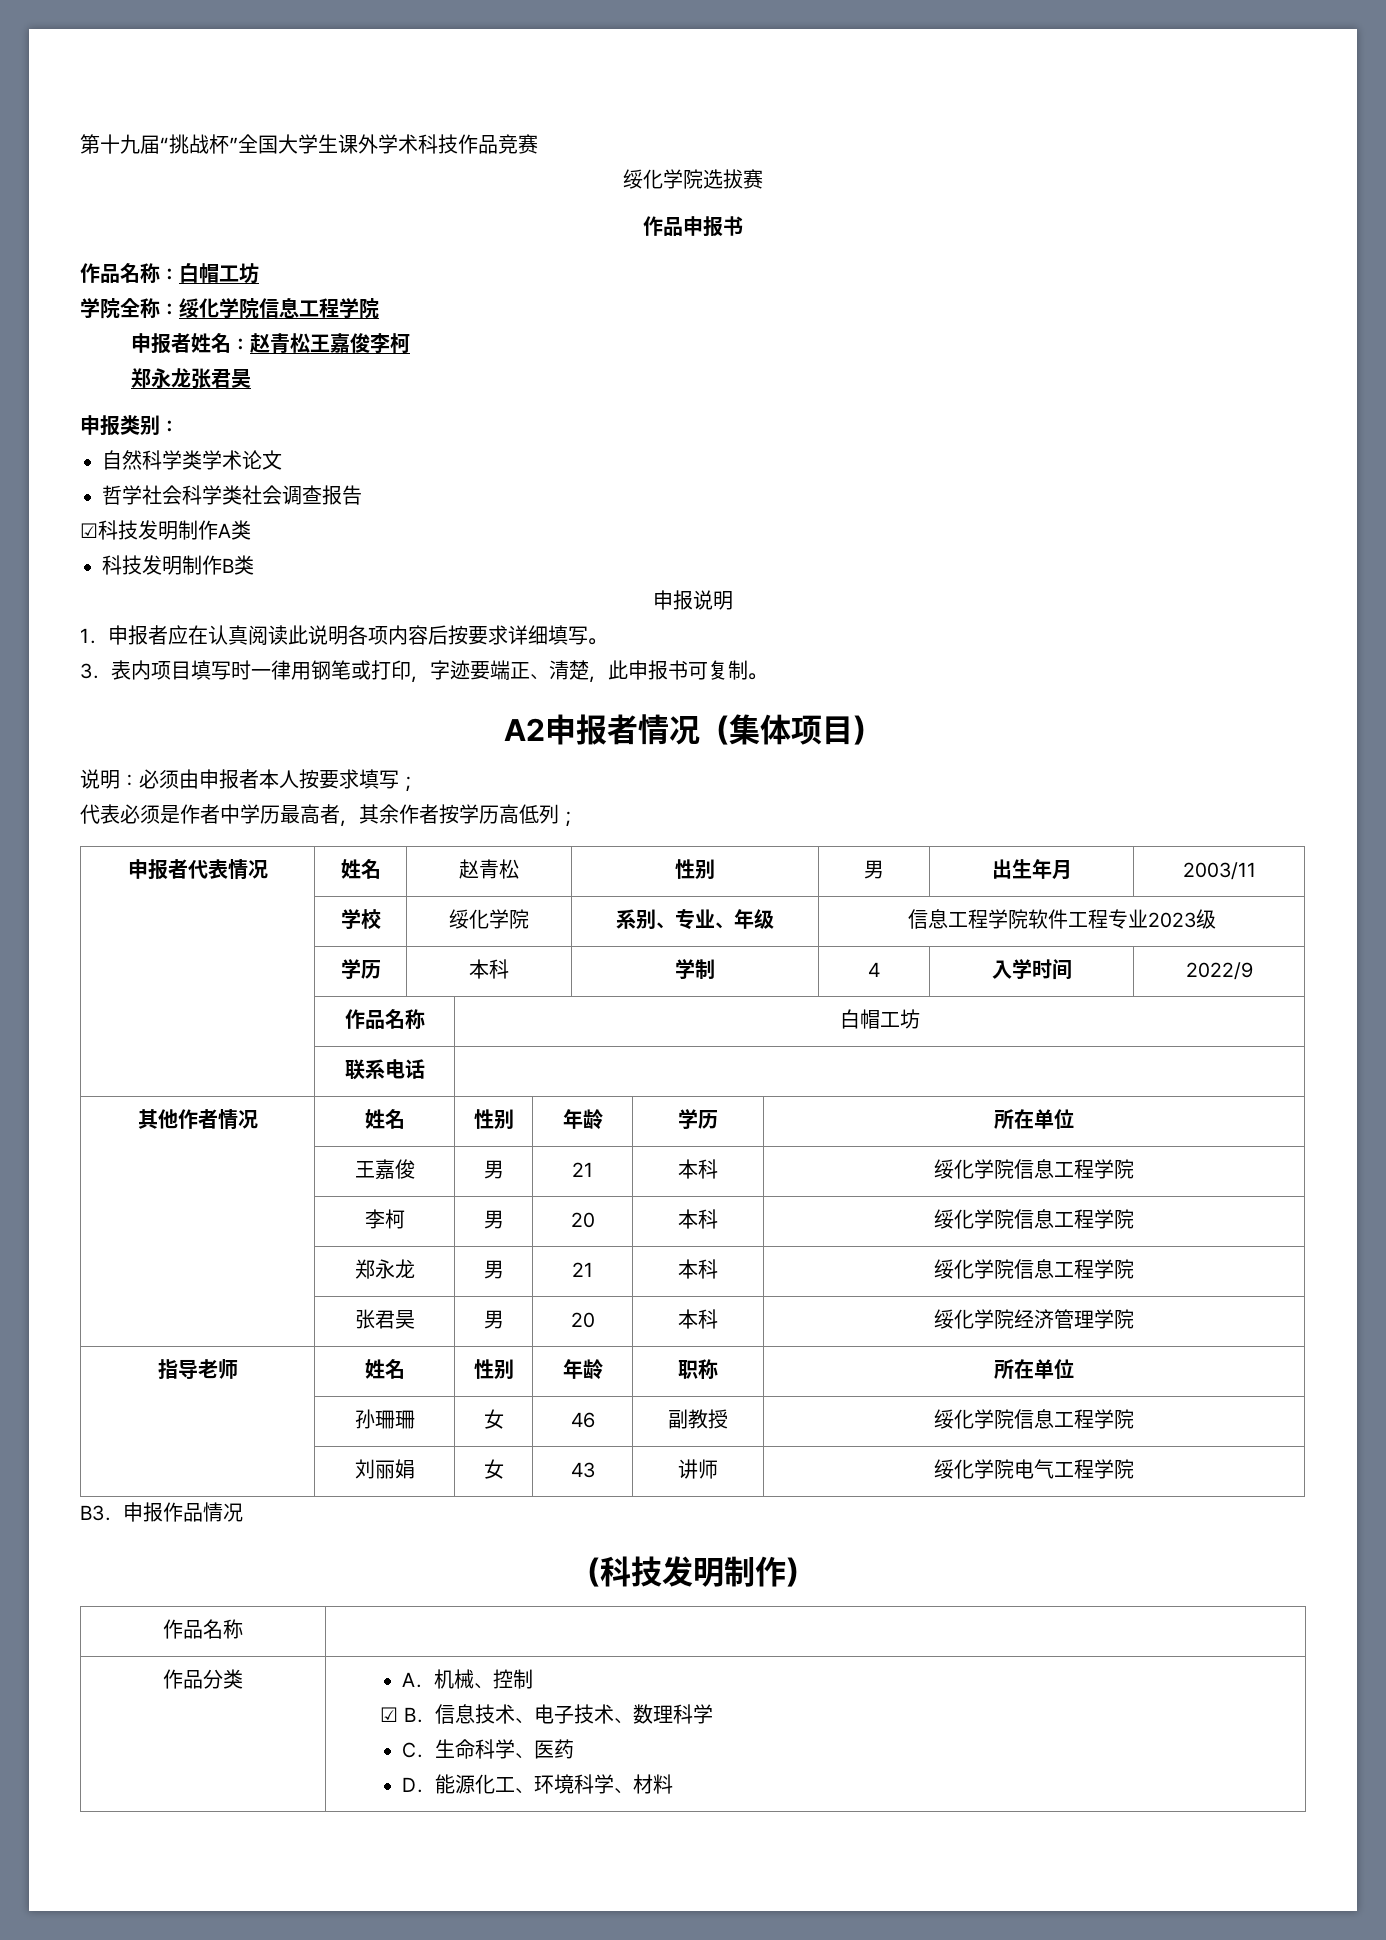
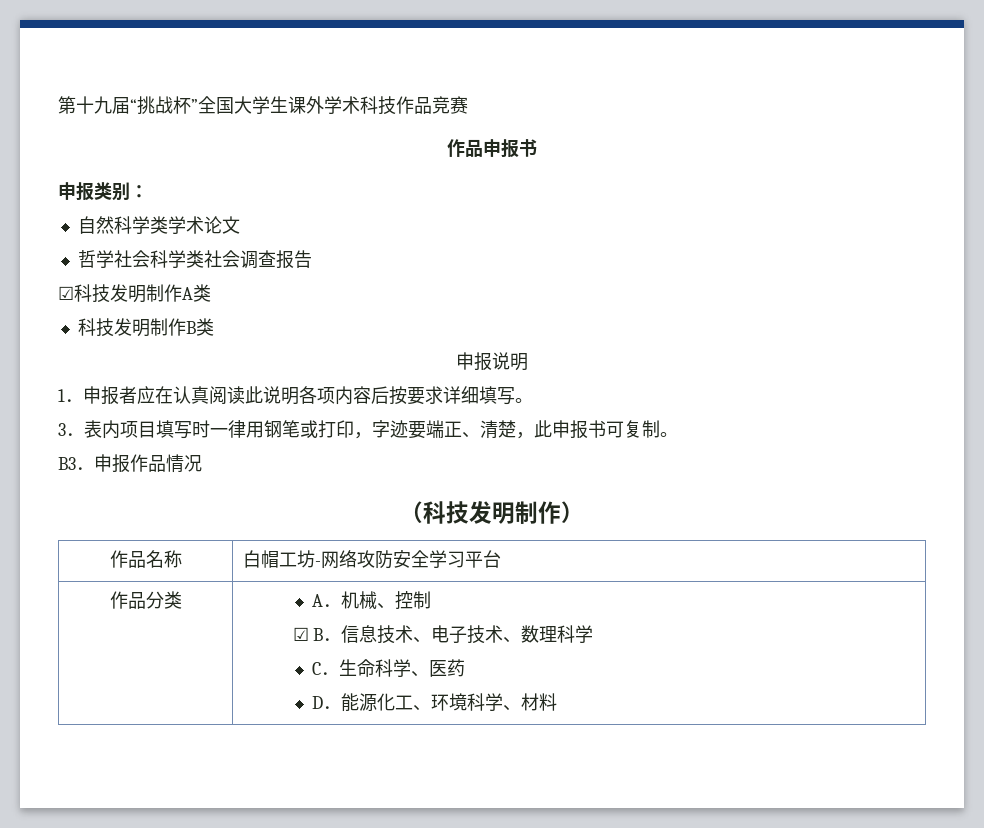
[623,169,763,189] // 绥化学院选拔赛 -> (468, 105) none
[80,263,259,284] [80,297,379,319] [130,333,410,354] [130,368,251,389] // 作品名称：白帽工坊 // 学院全称：绥化学院信息工程学院 // 申报者姓名：赵青松王嘉俊李柯 // 郑永龙张君昊 -> (537, 148) none
[504,714,882,745] [80,769,418,792] [80,804,578,827] [127,859,268,880] [340,859,381,879] [459,859,519,879] [675,859,715,880] [864,860,884,879] [991,859,1072,880] [1182,862,1256,880] [340,909,381,929] [449,909,529,929] [616,909,774,930] [907,909,1216,929] [340,959,381,979] [469,959,509,979] [675,959,715,979] [868,962,880,977] [991,959,1072,980] [1185,962,1253,980] [344,1009,425,1030] [839,1009,920,1029] [344,1059,425,1080] [137,1109,258,1130] [364,1109,405,1129] [473,1109,514,1130] [562,1109,603,1130] [678,1109,718,1129] [994,1109,1074,1129] [354,1159,415,1180] [483,1160,504,1179] [572,1162,593,1177] [678,1159,718,1179] [934,1159,1134,1179] [364,1209,405,1229] [483,1210,504,1229] [570,1212,595,1228] [678,1209,718,1229] [934,1209,1134,1229] [354,1259,415,1279] [483,1260,504,1279] [572,1262,593,1277] [678,1259,718,1279] [934,1259,1134,1279] [354,1309,415,1329] [483,1310,504,1329] [570,1312,595,1328] [678,1309,718,1329] [934,1309,1134,1329] [157,1359,238,1379] [364,1359,405,1379] [473,1359,514,1380] [562,1359,603,1380] [678,1359,718,1380] [994,1359,1074,1379] [354,1409,415,1429] [483,1409,504,1429] [570,1412,595,1428] [668,1409,728,1429] [934,1409,1134,1429] [354,1459,415,1479] [483,1459,504,1479] [570,1462,595,1478] [678,1459,718,1479] [934,1459,1134,1479] // A2申报者情况（集体项目） // 说明：必须由申报者本人按要求填写； // 代表必须是作者中学历最高者，其余作者按学历高低列； // 申报者代表情况 | 姓名 | 赵青松 | 性别 | 男 | 出生年月 | 2003/11 // | 学校 | 绥化学院 | 系别、专业、年级 | 信息工程学院软件工程专业2023级 // | 学历 | 本科 | 学制 | 4 | 入学时间 | 2022/9 // | 作品名称 | 白帽工坊 // | 联系电话 | // 其他作者情况 | 姓名 | 性别 | 年龄 | 学历 | 所在单位 // | 王嘉俊 | 男 | 21 | 本科 | 绥化学院信息工程学院 // | 李柯 | 男 | 20 | 本科 | 绥化学院信息工程学院 // | 郑永龙 | 男 | 21 | 本科 | 绥化学院信息工程学院 // | 张君昊 | 男 | 20 | 本科 | 绥化学院经济管理学院 // 指导老师 | 姓名 | 性别 | 年龄 | 职称 | 所在单位 // | 孙珊珊 | 女 | 46 | 副教授 | 绥化学院信息工程学院 // | 刘丽娟 | 女 | 43 | 讲师 | 绥化学院电气工程学院 -> (678, 434) none
(243, 1629) none -> [242,550,501,569] 白帽工坊-网络攻防安全学习平台

